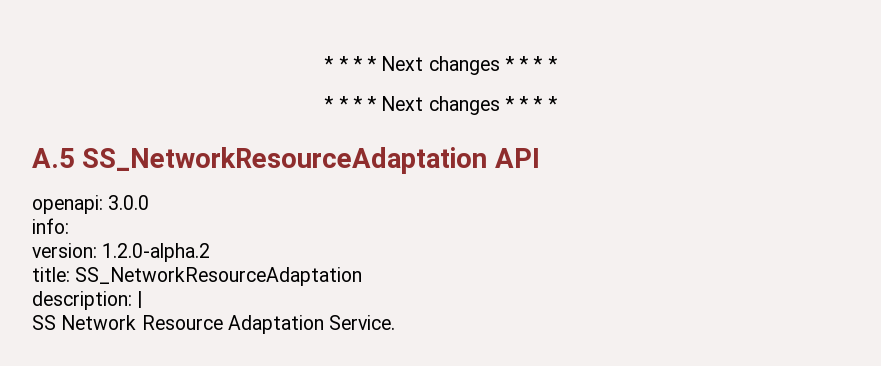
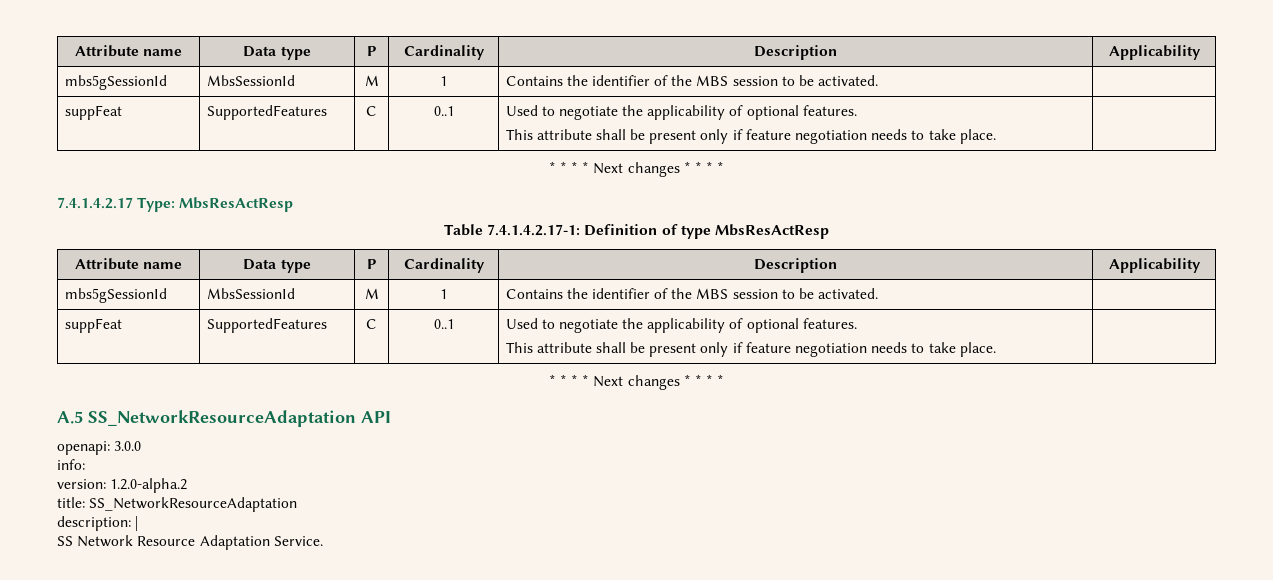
(324, 63) none -> [74,45,183,57] [243,46,311,60] [367,46,376,56] [403,45,485,60] [754,45,837,60] [1108,45,1201,60] [64,75,167,90] [206,75,295,86] [364,75,379,86] [440,76,447,86] [505,75,879,86] [64,105,122,120] [206,105,327,120] [366,106,377,116] [433,106,454,116] [505,105,857,120] [505,129,996,144] Attribute name | Data type | P | Cardinality | Description | Applicability // mbs5gSessionId | MbsSessionId | M | 1 | Contains the identifier of the MBS session to be activated. | // suppFeat | SupportedFeatures | C | 0..1 | Used to negotiate the applicability of optional features. // This attribute shall be present only if feature negotiation needs to take place. | //
(557, 63) none -> [57,197,294,212] [444,224,829,239] [74,258,183,270] [243,259,311,273] [367,259,376,269] [403,258,485,273] [754,258,837,273] [1108,258,1201,273] [64,288,167,303] [206,288,295,299] [364,288,379,299] [440,289,447,299] [505,288,879,299] [64,318,122,333] [206,318,327,333] [366,319,377,329] [433,319,454,329] [505,318,857,333] [505,342,996,357] // 7.4.1.4.2.17 Type: MbsResActResp // Table 7.4.1.4.2.17-1: Definition of type MbsResActResp // Attribute name | Data type | P | Cardinality | Description | Applicability // mbs5gSessionId | MbsSessionId | M | 1 | Contains the identifier of the MBS session to be activated. | // suppFeat | SupportedFeatures | C | 0..1 | Used to negotiate the applicability of optional features. // This attribute shall be present only if feature negotiation needs to take place. |

